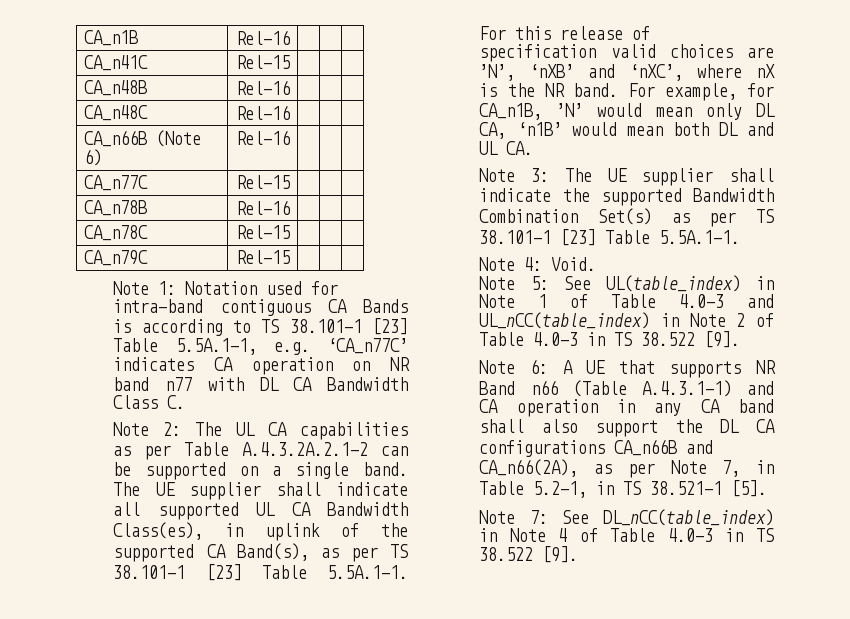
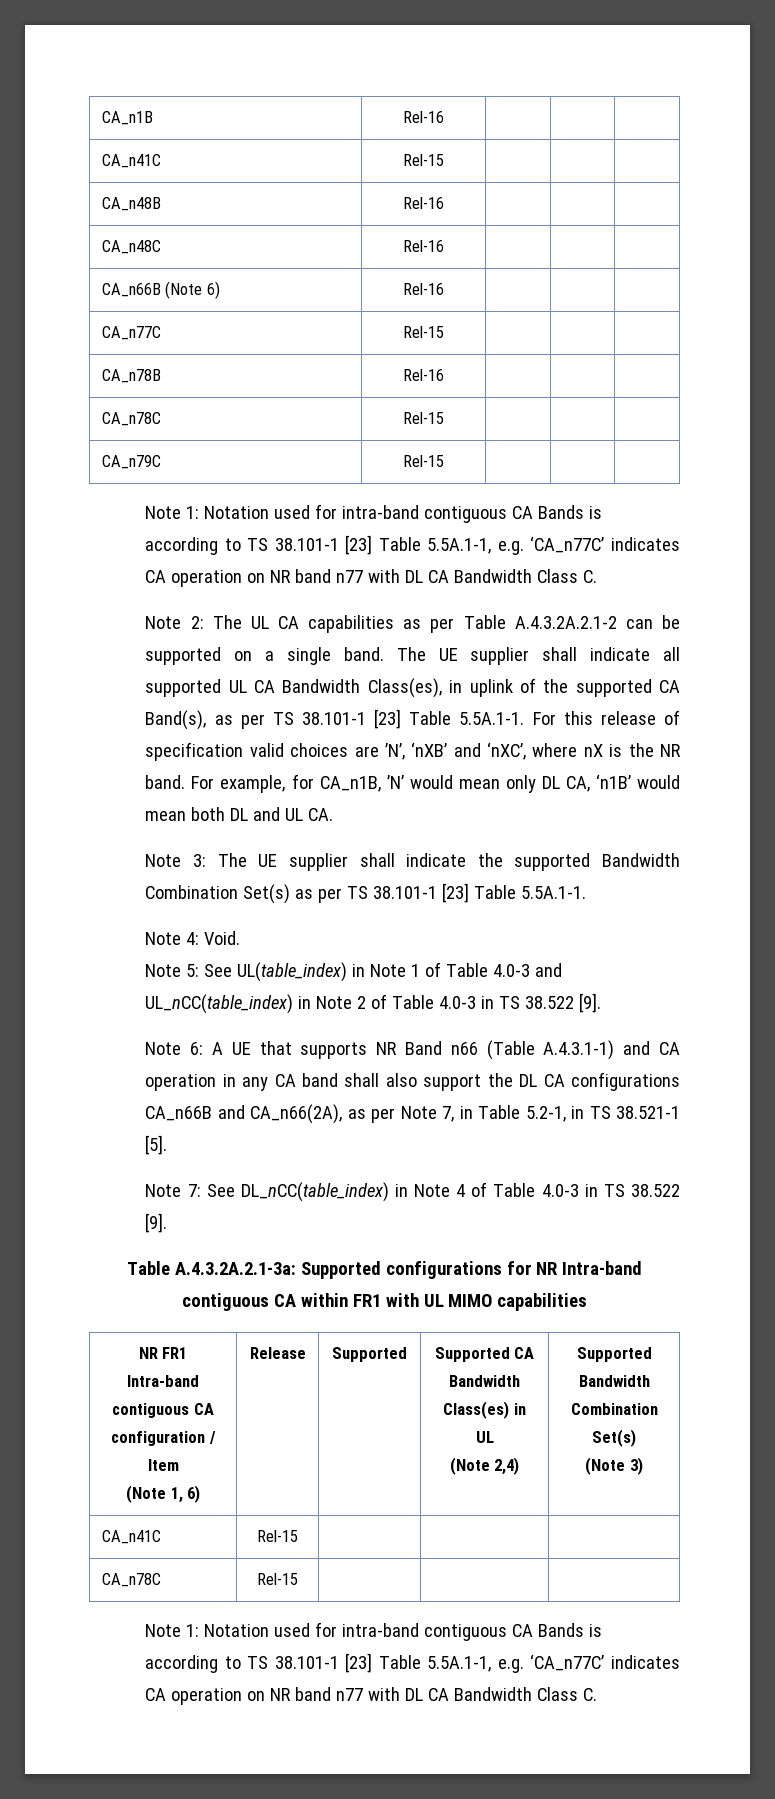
(579, 554) none -> [126,1261,643,1279] [181,1293,588,1311] [138,1347,188,1359] [127,1375,199,1387] [112,1403,214,1418] [111,1431,216,1446] [147,1459,179,1471] [126,1485,200,1503] [249,1347,306,1359] [332,1347,407,1362] [434,1347,535,1362] [449,1375,520,1387] [443,1401,526,1419] [475,1431,494,1443] [449,1457,520,1475] [576,1347,652,1362] [578,1375,650,1387] [570,1403,658,1415] [592,1429,636,1447] [585,1457,643,1475] [101,1530,161,1544] [257,1530,298,1542] [101,1573,161,1587] [257,1573,298,1585] [145,1622,603,1641] [145,1653,680,1673] [145,1687,598,1705] // Table A.4.3.2A.2.1-3a: Supported configurations for NR Intra-band contiguous CA within FR1 with UL MIMO capabilities // NR FR1 Intra-band contiguous CA configuration / Item // (Note 1, 6) | Release | Supported | Supported CA Bandwidth Class(es) in UL // (Note 2,4) | Supported Bandwidth Combination Set(s) // (Note 3) // CA_n41C | Rel-15 | | | // CA_n78C | Rel-15 | | | // Note 1: Notation used for intra-band contiguous CA Bands is according to TS 38.101-1 [23] Table 5.5A.1-1, e.g. ‘CA_n77C’ indicates CA operation on NR band n77 with DL CA Bandwidth Class C.

